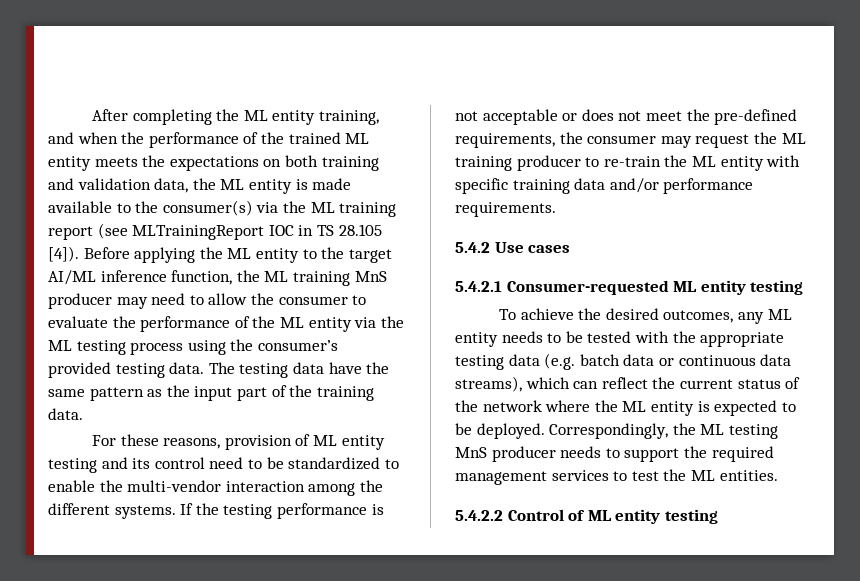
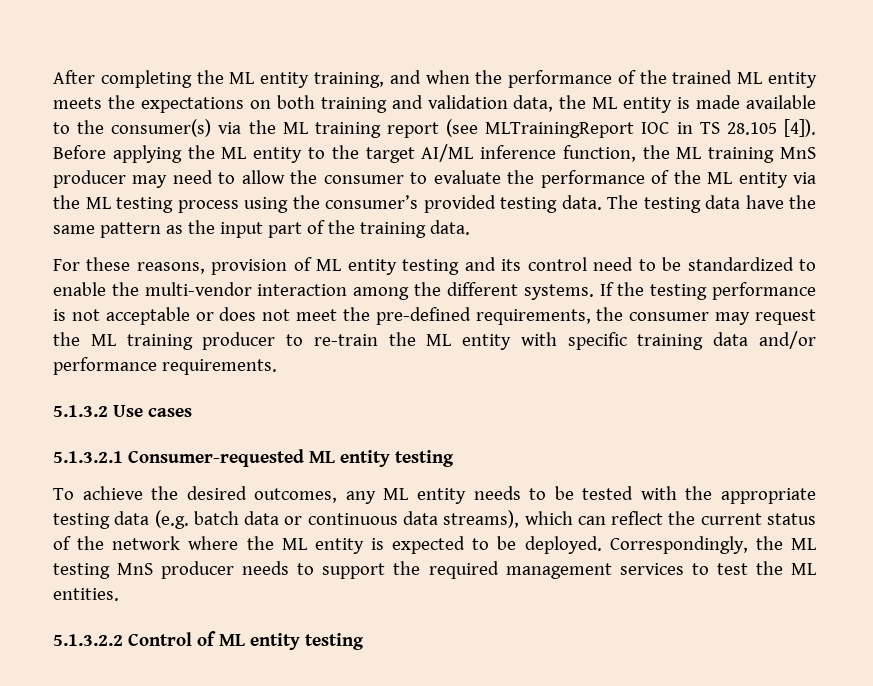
[455,242,490,253] 5.4.2 -> [53,405,108,417] 5.1.3.2
[455,281,502,292] 5.4.2.1 -> [53,451,123,463] 5.1.3.2.1
[455,510,503,521] 5.4.2.2 -> [53,634,123,646] 5.1.3.2.2

